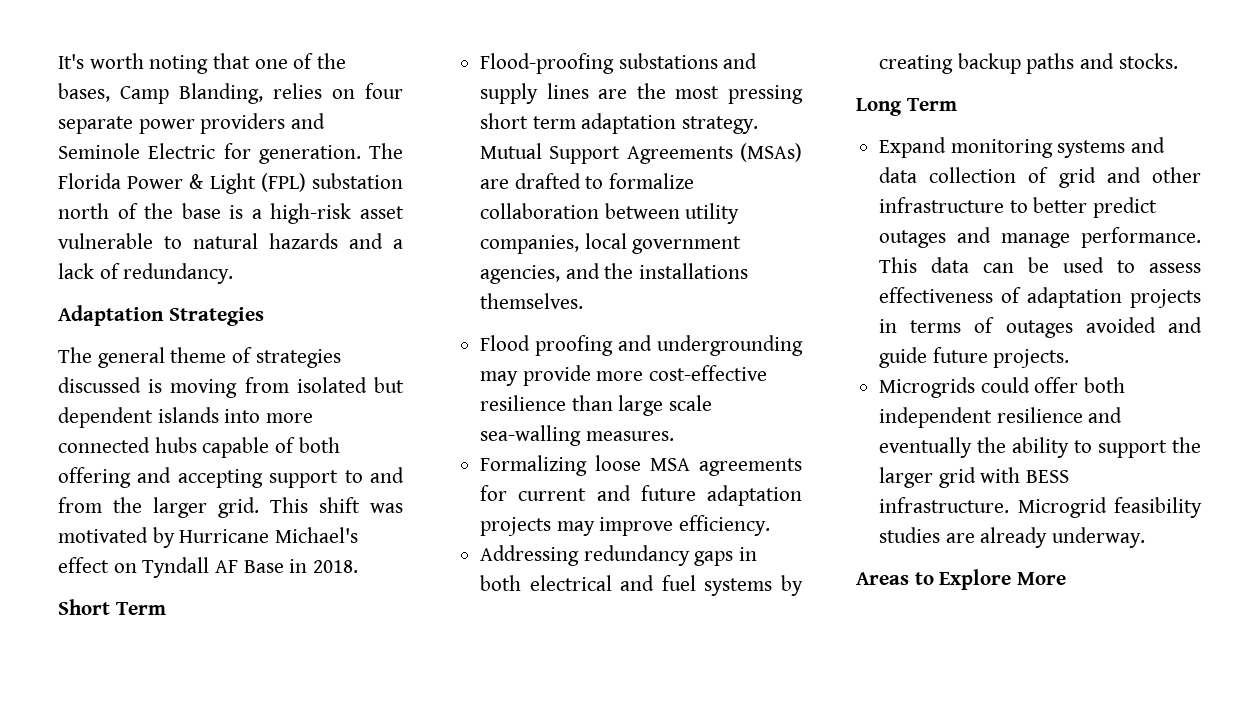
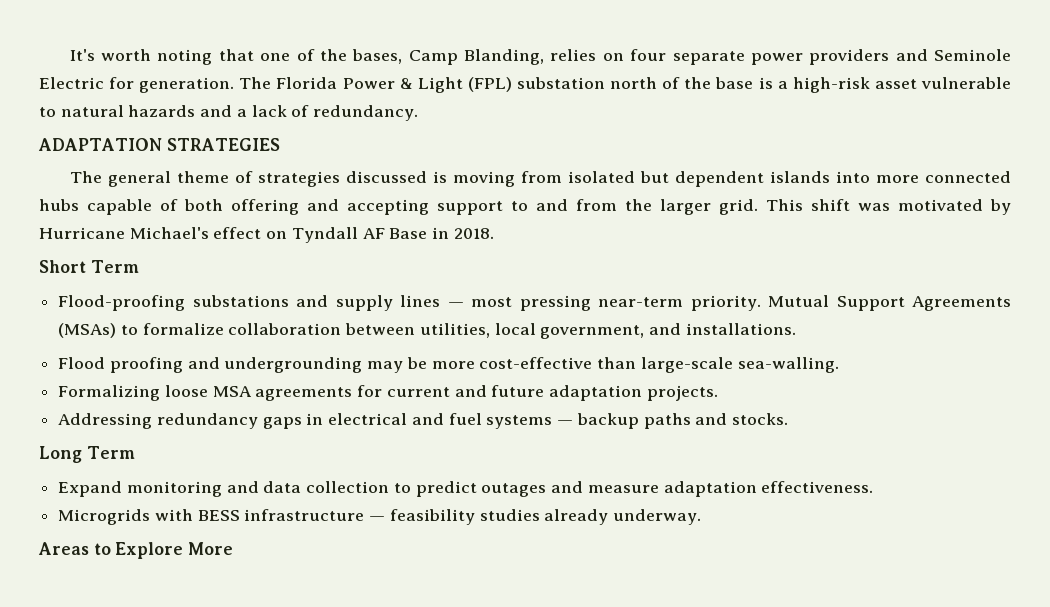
[58,305,264,326] Adaptation Strategies -> [38,138,280,151] ADAPTATION STRATEGIES
[598,83,803,104] [480,113,759,134] are the most pressing short term adaptation strategy. -> [447,295,761,311] — most pressing near-term priority.
[480,173,581,189] are drafted -> (117, 330) none
[685,203,740,224] [480,233,742,254] [480,263,749,284] [480,293,584,309] utility companies, local government agencies, and the installations themselves. -> [419,323,796,339] utilities, local government, and installations.
[522,365,591,386] provide -> [406,357,427,369] be
[480,395,713,416] [480,425,674,446] resilience than large scale sea-walling measures. -> [597,357,839,373] than large-scale sea-walling.
[480,515,771,536] projects may improve efficiency. -> [646,385,718,401] projects.
[480,575,522,591] both -> (324, 419) none
[781,575,803,596] [879,55,954,74] by creating -> [557,420,574,425] —
[1057,140,1126,158] systems -> (222, 489) none
[1028,167,1201,188] [879,197,1158,218] [879,227,1201,248] [879,257,1201,273] [879,287,1201,308] [879,317,1202,338] [879,347,1070,368] [879,377,1126,398] [879,407,1123,428] [879,437,1201,458] [879,467,1070,488] [879,497,1107,518] of grid and other infrastructure to better predict outages and manage performance. This data can be used to assess effectiveness of adaptation projects in terms of outages avoided and guide future projects. // Microgrids could offer both independent resilience and eventually the ability to support the larger grid with BESS infrastructure. Microgrid -> [393,481,874,497] [58,509,386,525] to predict outages and measure adaptation effectiveness. // Microgrids with BESS infrastructure —
[945,533,975,543] are -> (540, 515) none

